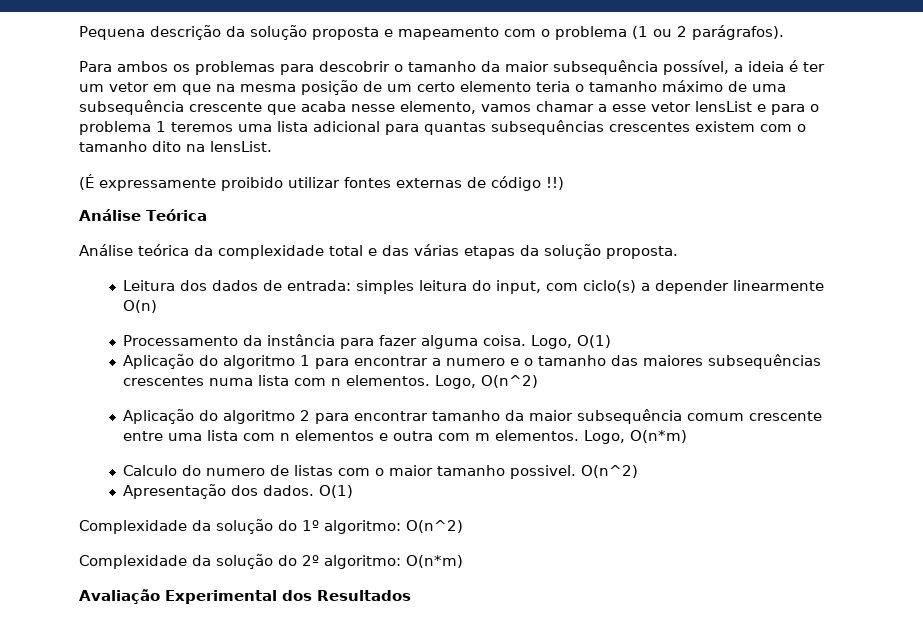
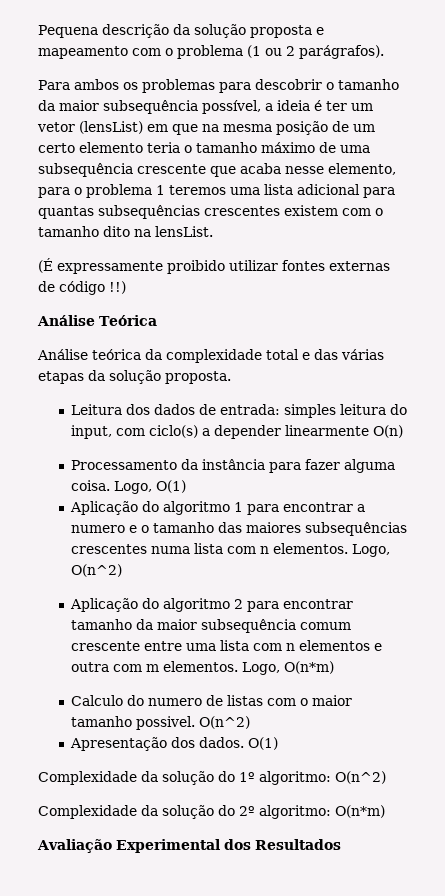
(149, 87) none -> [79,121,143,134] (lensList)
[481,101,766,112] vamos chamar a esse vetor lensList e -> (396, 169) none

